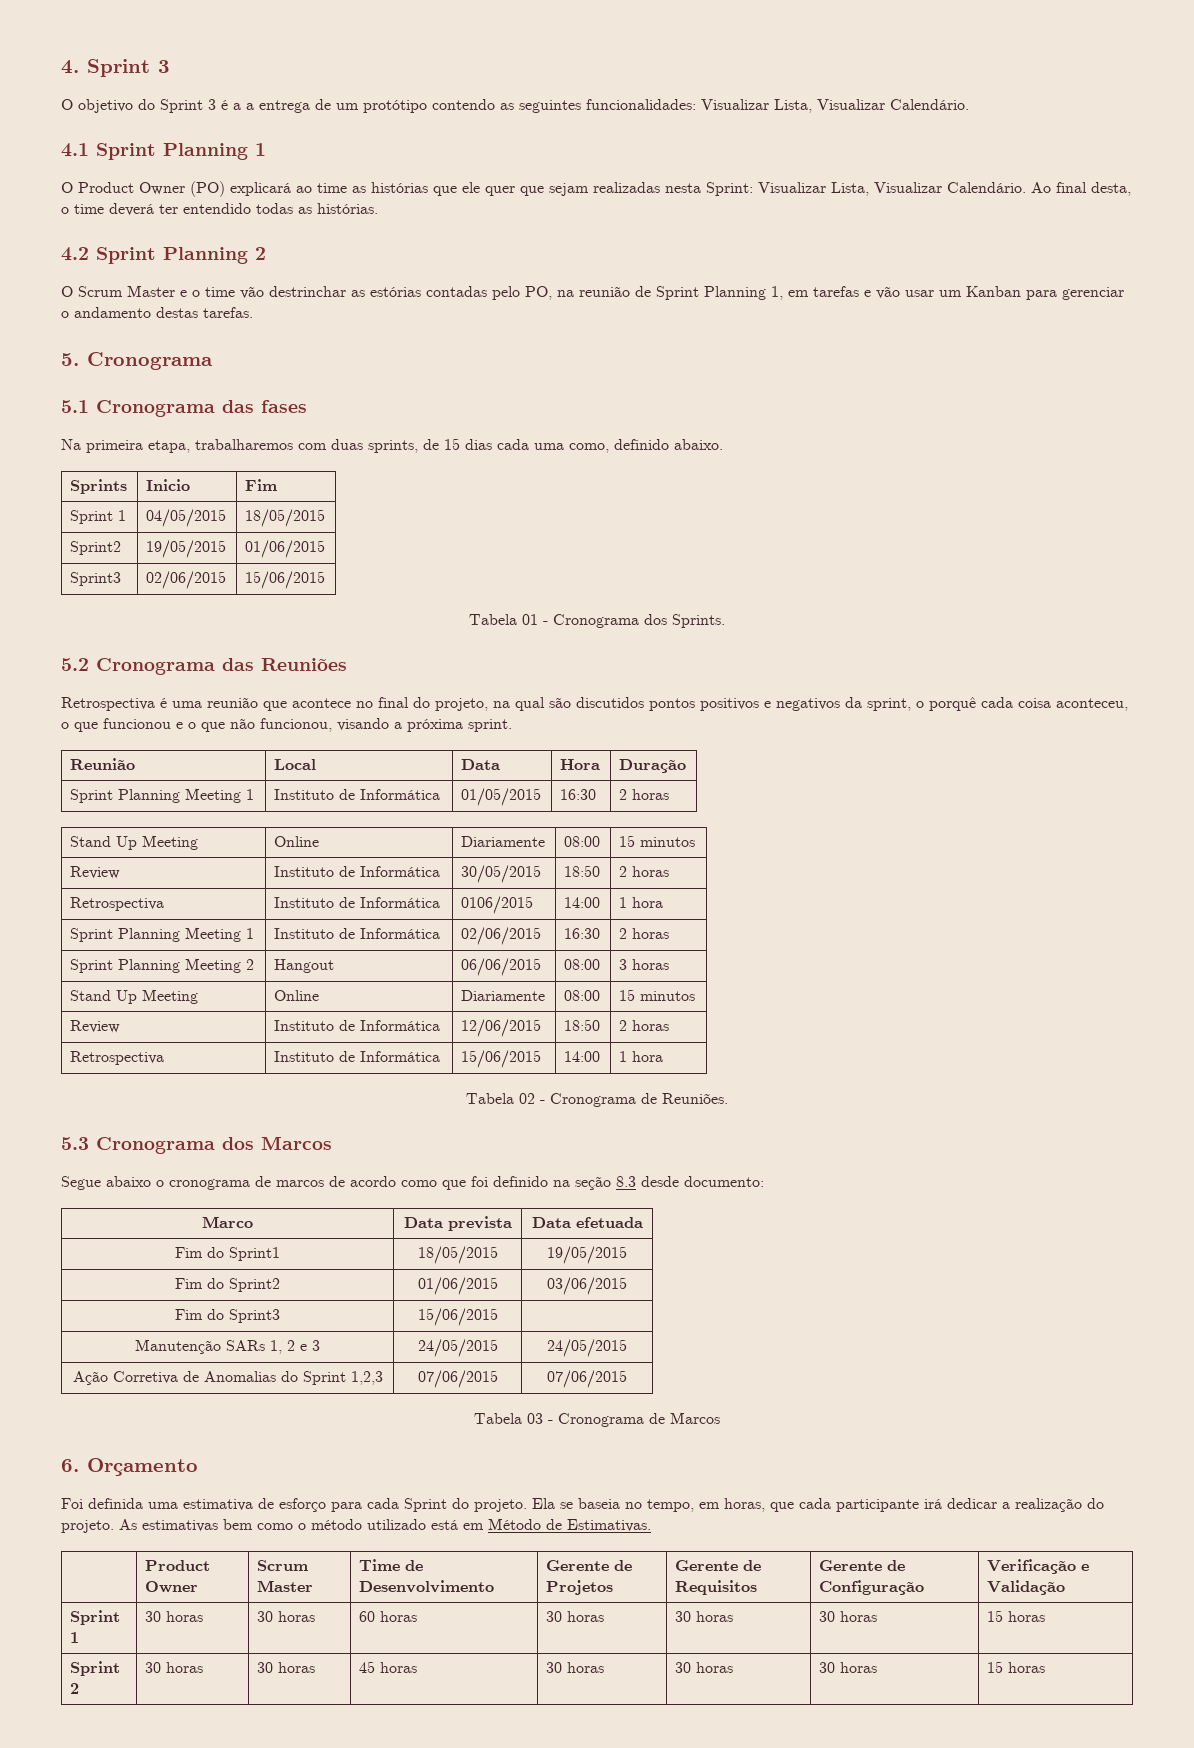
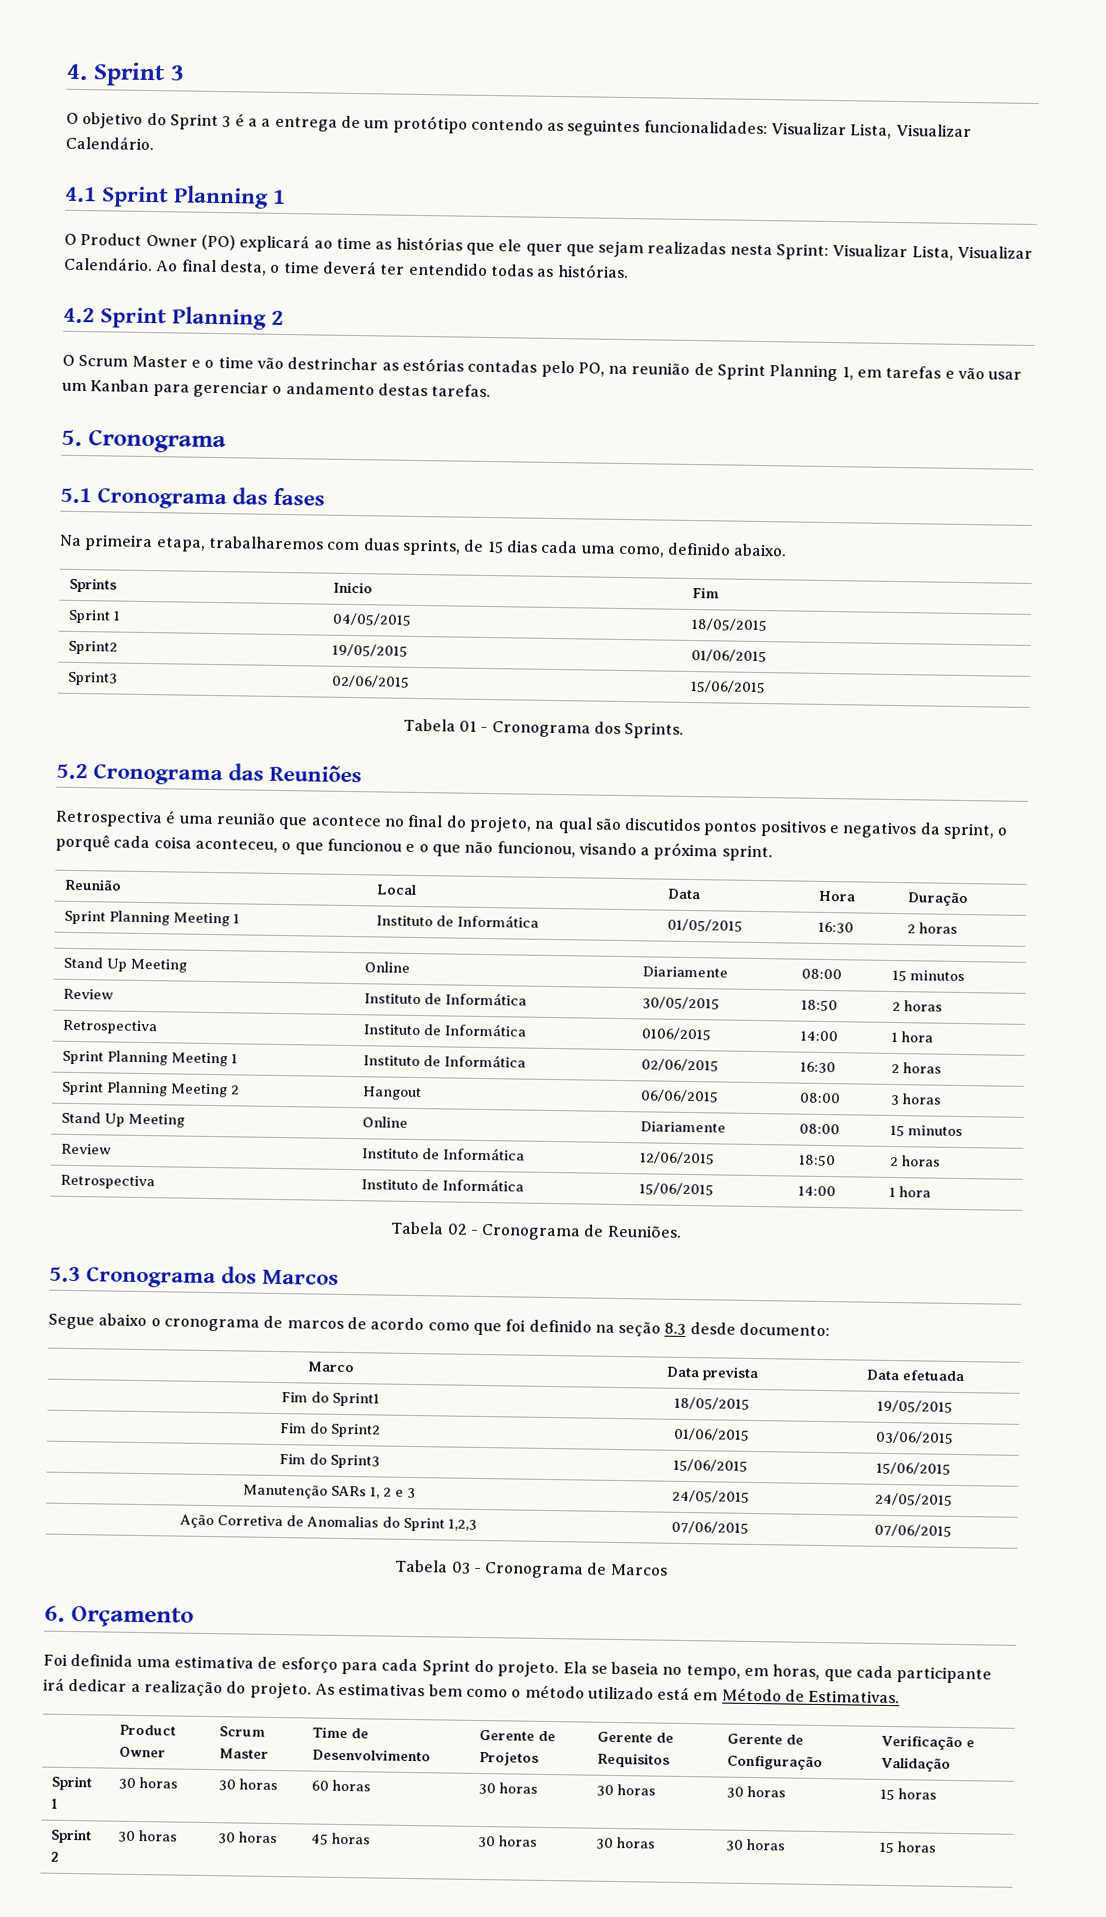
(498, 1317) none -> [876,1461,951,1475] 15/06/2015

